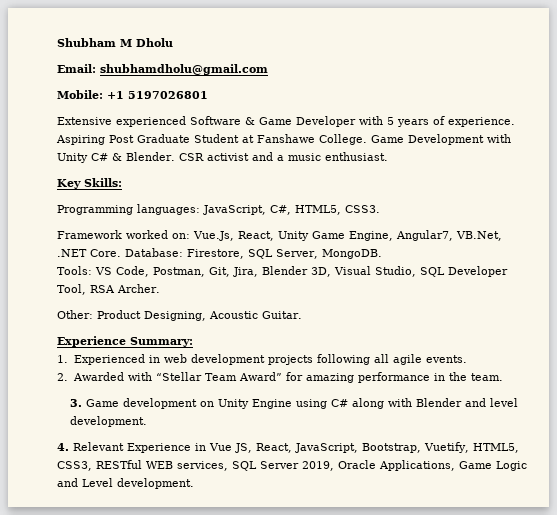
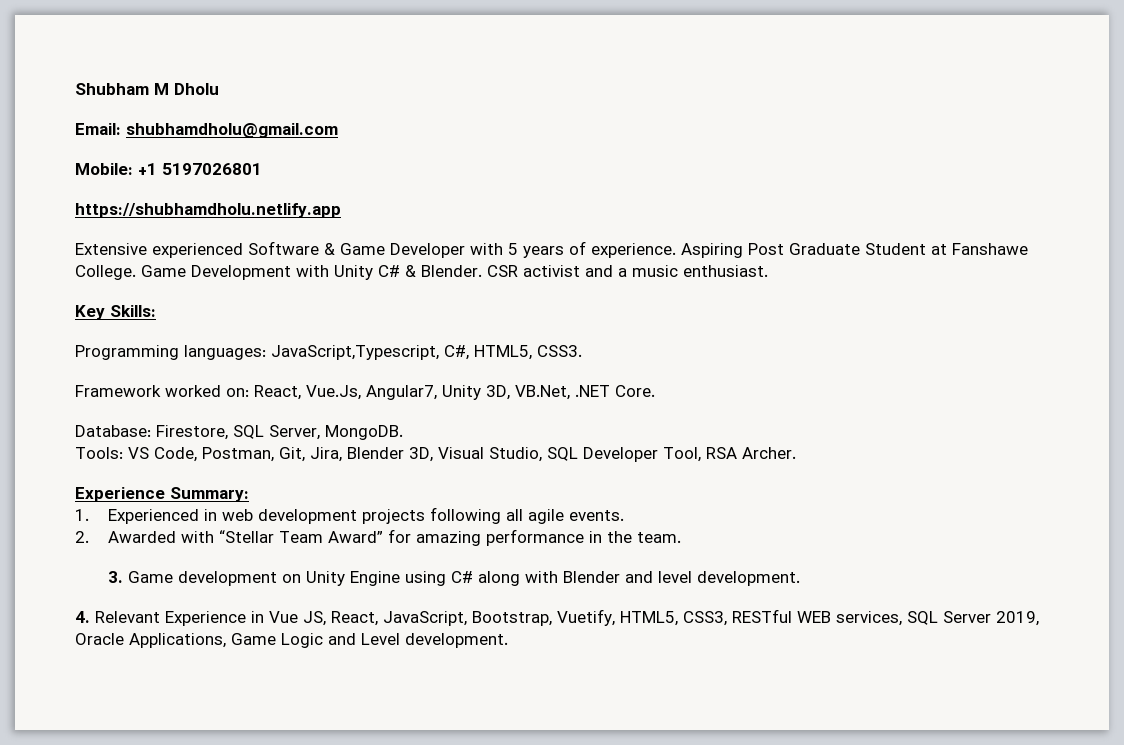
(208, 95) none -> [75,203,341,218] // https://shubhamdholu.netlify.app
[203,205,266,215] JavaScript, -> [271,345,439,360] JavaScript,Typescript,
[193,230,453,241] Vue.Js, React, Unity Game Engine, Angular7, -> [254,385,510,400] React, Vue.Js, Angular7, Unity 3D,
(121, 253) none -> (655, 391) //
[57,310,302,321] // Other: Product Designing, Acoustic Guitar. -> (796, 453) none

